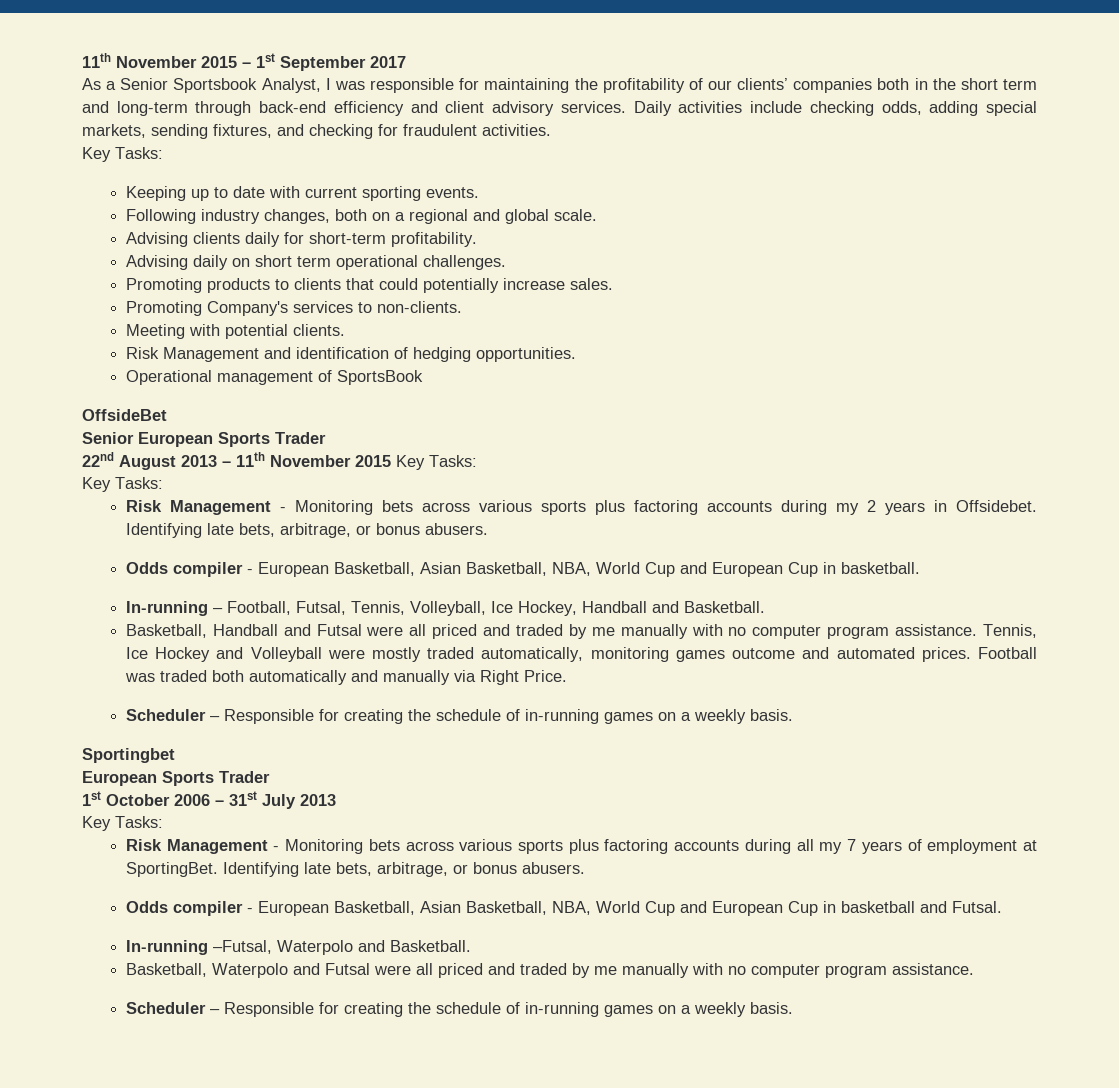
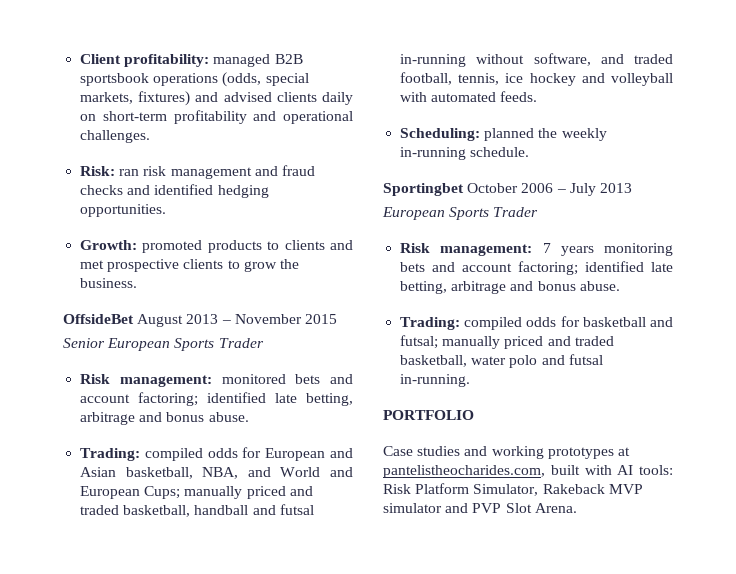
[82,53,406,71] [82,78,1037,93] [82,101,1037,116] [82,124,551,139] [82,147,163,162] [125,186,479,201] [125,209,597,224] [125,232,477,247] [125,255,506,270] [125,278,613,293] [125,301,462,316] [125,324,345,339] [125,347,576,362] [125,370,423,385] [82,409,167,421] [82,432,326,447] [82,452,477,470] [82,477,163,492] [125,500,1037,515] [125,523,488,538] [125,562,920,577] [125,601,765,616] [125,624,1037,639] [125,647,1038,662] [124,670,567,685] [125,709,793,724] [82,748,175,763] [82,771,270,786] [82,791,336,809] [82,816,163,831] [125,839,1037,854] [125,862,585,877] [125,901,1002,916] [125,940,471,955] [125,963,974,978] [125,1002,793,1017] 11th November 2015 – 1st September 2017 // As a Senior Sportsbook Analyst, I was responsible for maintaining the profitability of our clients’ companies both in the short term and long-term through back-end efficiency and client advisory services. Daily activities include checking odds, adding special markets, sending fixtures, and checking for fraudulent activities. // Key Tasks: // Keeping up to date with current sporting events. // Following industry changes, both on a regional and global scale. // Advising clients daily for short-term profitability. // Advising daily on short term operational challenges. // Promoting products to clients that could potentially increase sales. // Promoting Company's services to non-clients. // Meeting with potential clients. // Risk Management and identification of hedging opportunities. // Operational management of SportsBook // OffsideBet // Senior European Sports Trader // 22nd August 2013 – 11th November 2015 Key Tasks: // Key Tasks: // Risk Management - Monitoring bets across various sports plus factoring accounts during my 2 years in Offsidebet. Identifying late bets, arbitrage, or bonus abusers. // Odds compiler - European Basketball, Asian Basketball, NBA, World Cup and European Cup in basketball. // In-running – Football, Futsal, Tennis, Volleyball, Ice Hockey, Handball and Basketball. // Basketball, Handball and Futsal were all priced and traded by me manually with no computer program assistance. Tennis, Ice Hockey and Volleyball were mostly traded automatically, monitoring games outcome and automated prices. Football was traded both automatically and manually via Right Price. // Scheduler – Responsible for creating the schedule of in-running games on a weekly basis. // Sportingbet // European Sports Trader // 1st October 2006 – 31st July 2013 // Key Tasks: // Risk Management - Monitoring bets across various sports plus factoring accounts during all my 7 years of employment at SportingBet. Identifying late bets, arbitrage, or bonus abusers. // Odds compiler - European Basketball, Asian Basketball, NBA, World Cup and European Cup in basketball and Futsal. // In-running –Futsal, Waterpolo and Basketball. // Basketball, Waterpolo and Futsal were all priced and traded by me manually with no computer program assistance. // Scheduler – Responsible for creating the schedule of in-running games on a weekly basis. -> [80,54,303,67] [80,72,309,87] [80,91,353,106] [80,110,353,124] [80,130,151,143] [80,165,315,179] [80,184,269,198] [80,204,167,217] [80,240,353,253] [80,259,299,272] [80,278,138,288] [63,314,337,327] [63,338,264,351] [80,374,353,387] [80,392,353,406] [80,412,249,425] [80,447,353,461] [80,467,353,479] [80,486,313,499] [80,504,314,517] [400,53,673,67] [400,72,673,86] [400,91,538,102] [400,128,607,141] [400,147,530,160] [383,183,632,196] [382,207,539,220] [400,243,673,256] [400,261,673,275] [400,281,620,294] [400,316,673,330] [400,335,614,349] [400,354,603,368] [400,374,471,387] [383,410,474,420] [383,446,630,459] [383,465,673,478] [383,483,643,496] [383,503,577,513] Client profitability: managed B2B sportsbook operations (odds, special markets, fixtures) and advised clients daily on short-term profitability and operational challenges. // Risk: ran risk management and fraud checks and identified hedging opportunities. // Growth: promoted products to clients and met prospective clients to grow the business. // OffsideBet August 2013 – November 2015 // Senior European Sports Trader // Risk management: monitored bets and account factoring; identified late betting, arbitrage and bonus abuse. // Trading: compiled odds for European and Asian basketball, NBA, and World and European Cups; manually priced and traded basketball, handball and futsal in-running without software, and traded football, tennis, ice hockey and volleyball with automated feeds. // Scheduling: planned the weekly in-running schedule. // Sportingbet October 2006 – July 2013 // European Sports Trader // Risk management: 7 years monitoring bets and account factoring; identified late betting, arbitrage and bonus abuse. // Trading: compiled odds for basketball and futsal; manually priced and traded basketball, water polo and futsal in-running. // PORTFOLIO // Case studies and working prototypes at pantelistheocharides.com, built with AI tools: Risk Platform Simulator, Rakeback MVP simulator and PVP Slot Arena.

